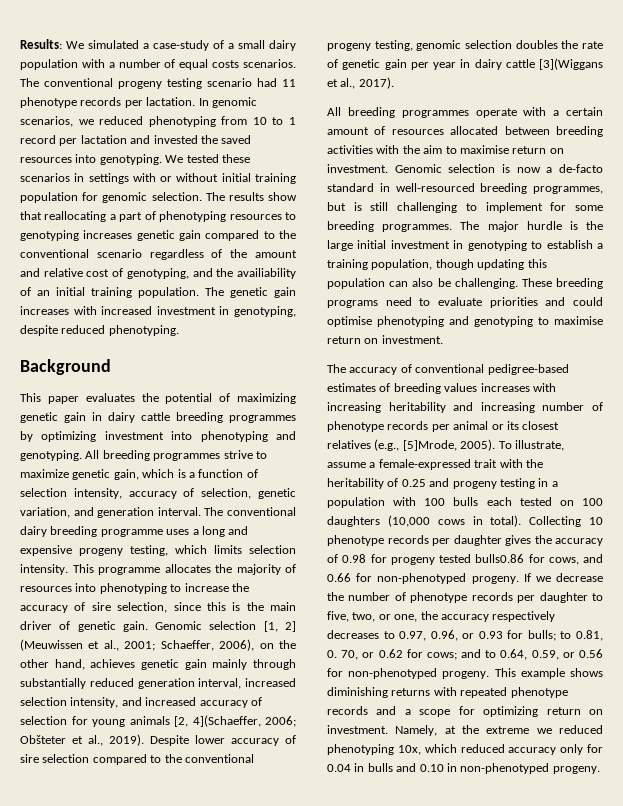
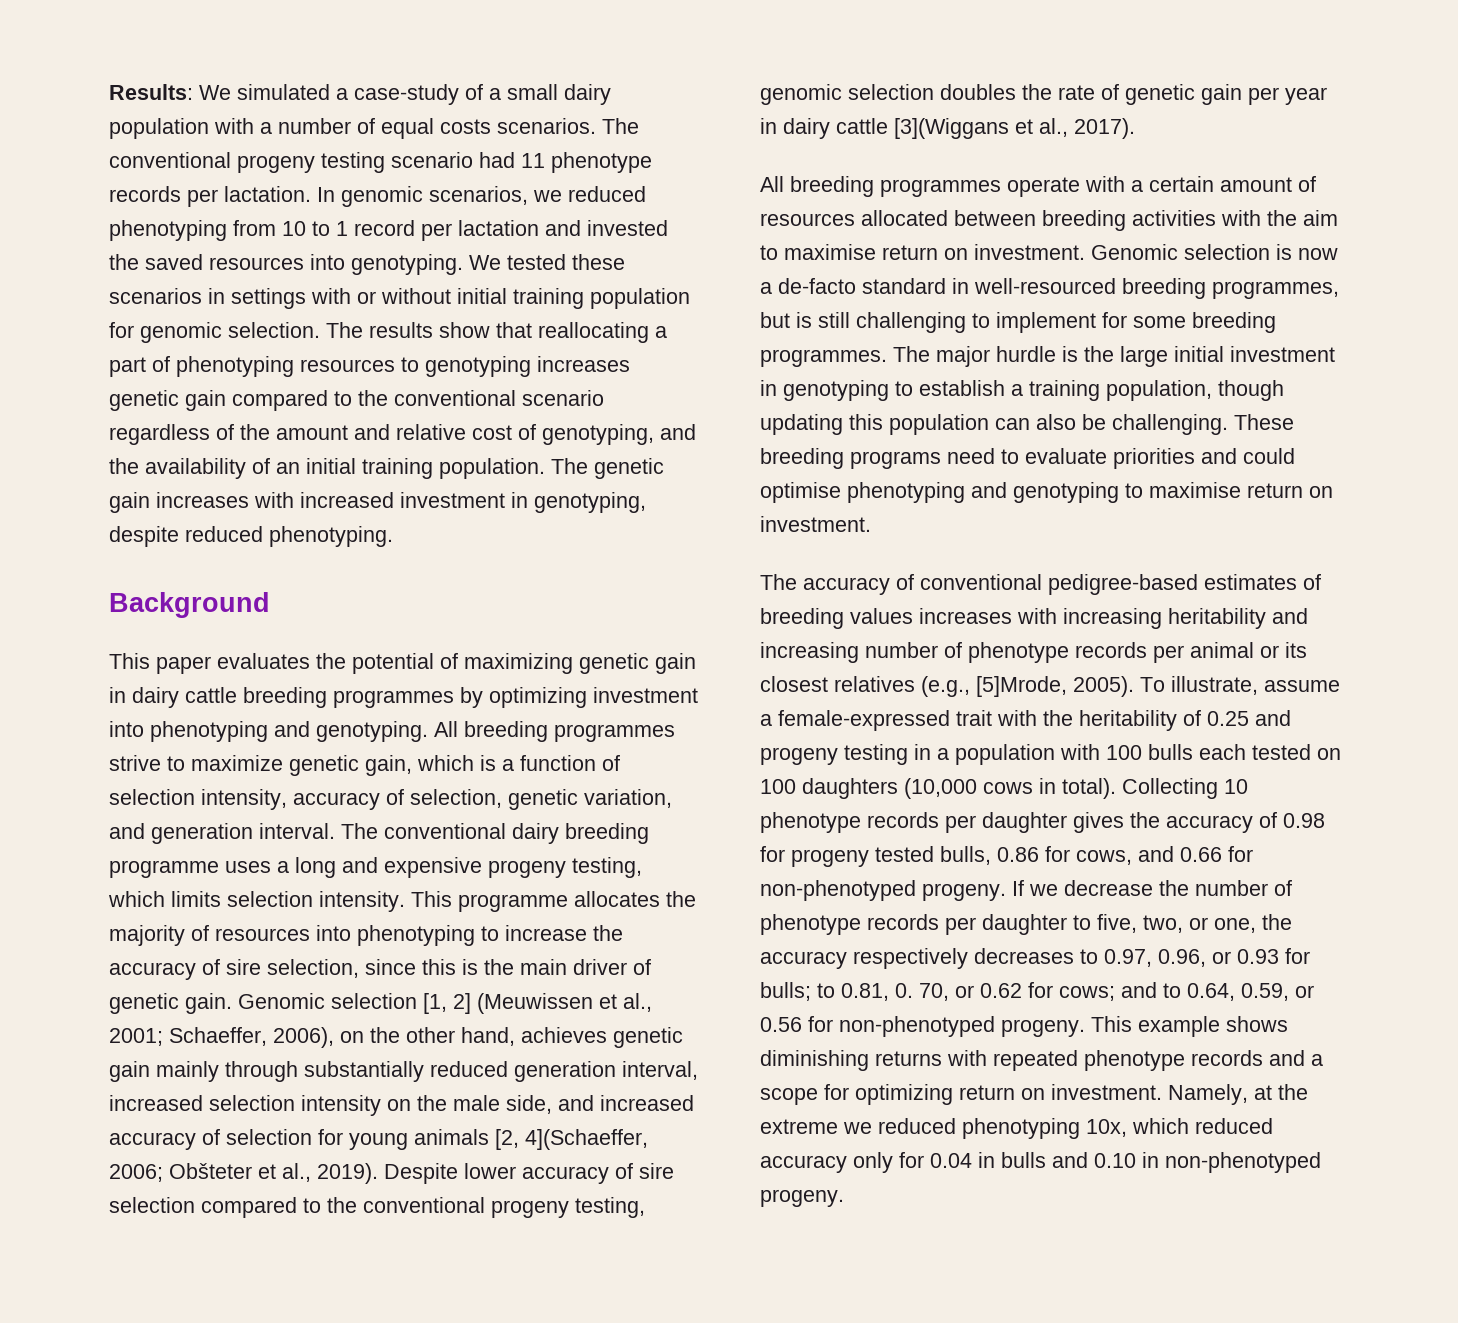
[237,268,296,279] availiability -> [145,458,246,479] availability
[70,697,119,708] intensity, -> [301,1095,552,1116] intensity on the male side,
[475,554,525,563] bulls0.86 -> [940,846,1039,865] bulls, 0.86

